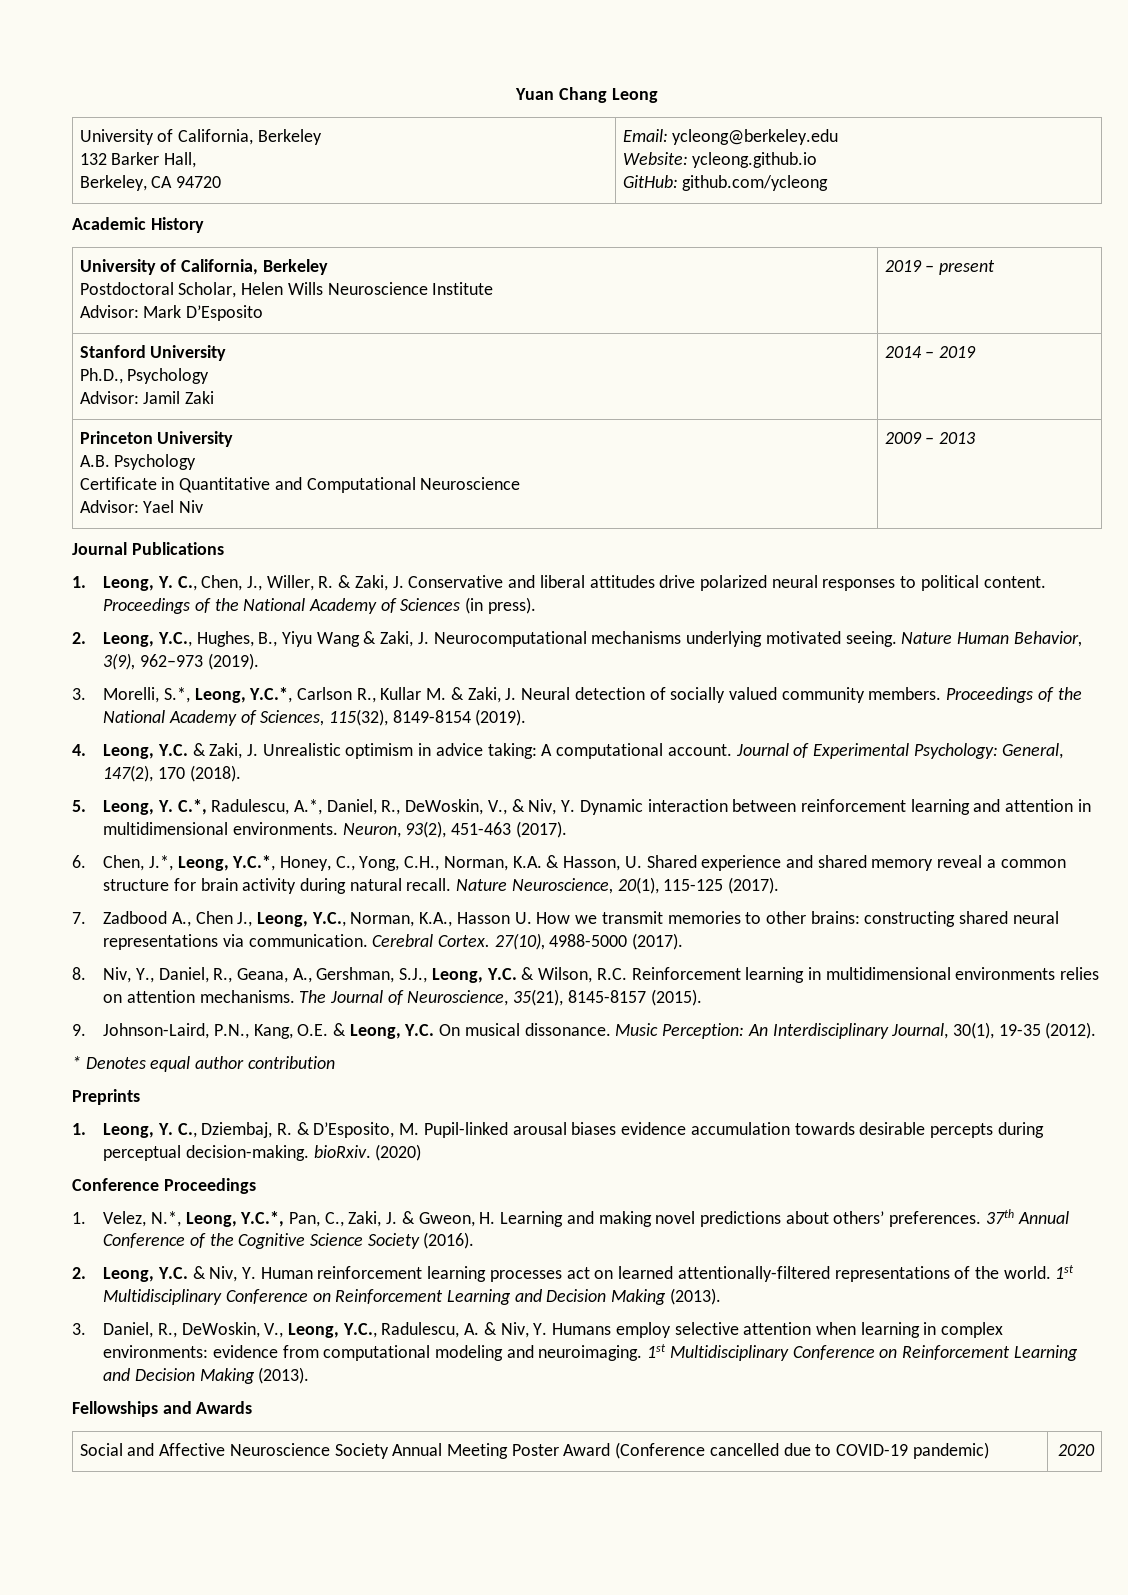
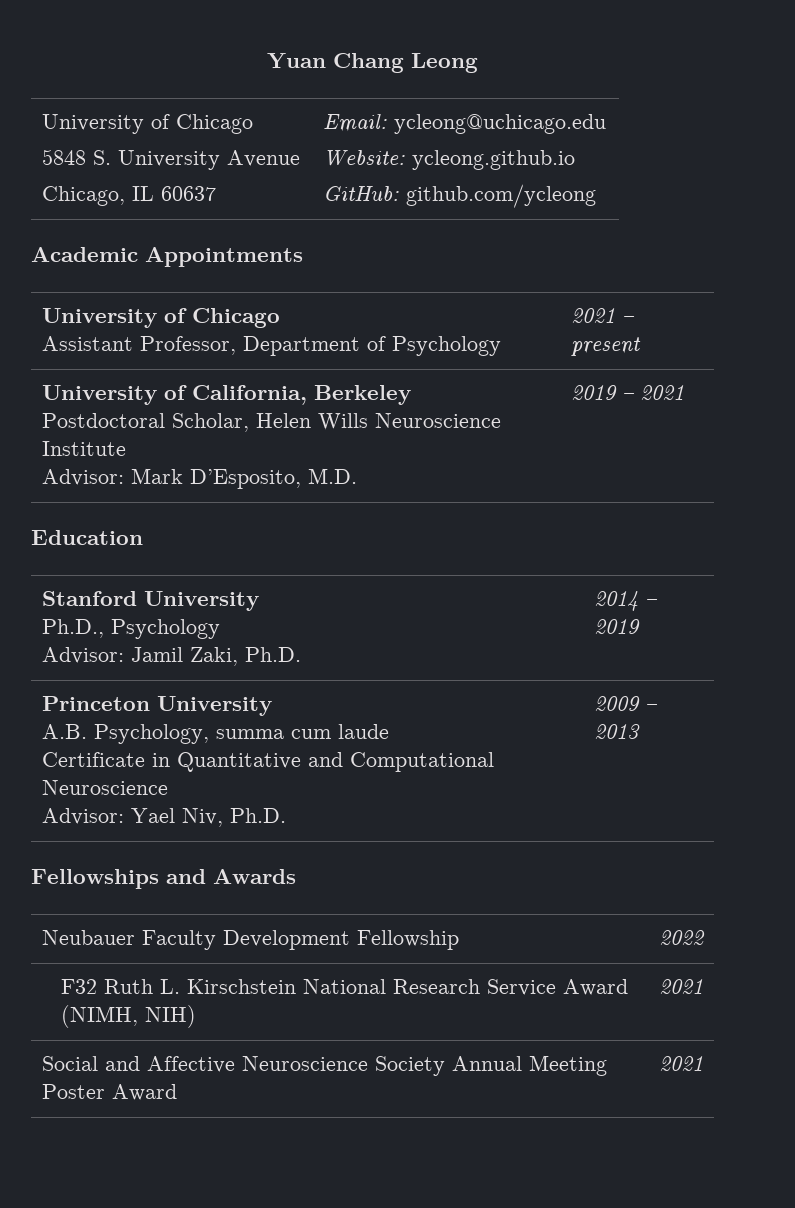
[178,129,322,145] [79,152,197,168] [79,175,222,191] California, Berkeley // 132 Barker Hall, // Berkeley, CA 94720 -> [175,114,253,134] [41,149,300,170] [41,186,216,206] Chicago // 5848 S. University Avenue // Chicago, IL 60637
[672,129,839,145] ycleong@berkeley.edu -> [393,114,606,134] ycleong@uchicago.edu
[150,217,204,233] History -> [145,247,303,267] [41,308,280,328] [41,336,501,356] [570,308,635,323] [570,337,641,356] Appointments // University of Chicago // Assistant Professor, Department of Psychology | 2021 – present
[186,305,264,321] D’Esposito -> [189,468,357,489] D’Esposito, M.D.
[939,260,996,275] present -> [639,385,684,400] [31,530,143,545] 2021 // Education
[185,391,215,404] Zaki -> [189,647,301,666] Zaki, Ph.D.
[114,454,197,470] Psychology -> [93,724,389,744] Psychology, summa cum laude
[179,500,204,513] Niv -> [181,808,286,827] Niv, Ph.D.
[72,542,224,555] [72,575,1046,591] [103,597,536,614] [72,631,1082,647] [103,653,259,670] [72,687,1082,703] [103,709,527,726] [72,743,1064,759] [103,765,241,782] [72,799,1091,815] [103,821,567,838] [72,855,1066,871] [103,877,780,894] [72,911,1059,927] [103,933,684,950] [72,967,1100,983] [103,989,702,1006] [72,1022,1097,1039] [72,1056,335,1072] [72,1089,140,1105] [72,1122,1044,1138] [103,1144,422,1161] [72,1178,256,1194] [72,1209,1069,1227] [103,1232,475,1249] [72,1265,1075,1282] [103,1288,721,1305] [72,1322,1004,1338] [103,1344,1078,1361] [103,1367,310,1384] [72,1401,253,1417] Journal Publications // 1. Leong, Y. C., Chen, J., Willer, R. & Zaki, J. Conservative and liberal attitudes drive polarized neural responses to political content. Proceedings of the National Academy of Sciences (in press). // 2. Leong, Y.C., Hughes, B., Yiyu Wang & Zaki, J. Neurocomputational mechanisms underlying motivated seeing. Nature Human Behavior, 3(9), 962–973 (2019). // 3. Morelli, S.*, Leong, Y.C.*, Carlson R., Kullar M. & Zaki, J. Neural detection of socially valued community members. Proceedings of the National Academy of Sciences, 115(32), 8149-8154 (2019). // 4. Leong, Y.C. & Zaki, J. Unrealistic optimism in advice taking: A computational account. Journal of Experimental Psychology: General, 147(2), 170 (2018). // 5. Leong, Y. C.*, Radulescu, A.*, Daniel, R., DeWoskin, V., & Niv, Y. Dynamic interaction between reinforcement learning and attention in multidimensional environments. Neuron, 93(2), 451-463 (2017). // 6. Chen, J.*, Leong, Y.C.*, Honey, C., Yong, C.H., Norman, K.A. & Hasson, U. Shared experience and shared memory reveal a common structure for brain activity during natural recall. Nature Neuroscience, 20(1), 115-125 (2017). // 7. Zadbood A., Chen J., Leong, Y.C., Norman, K.A., Hasson U. How we transmit memories to other brains: constructing shared neural representations via communication. Cerebral Cortex. 27(10), 4988-5000 (2017). // 8. Niv, Y., Daniel, R., Geana, A., Gershman, S.J., Leong, Y.C. & Wilson, R.C. Reinforcement learning in multidimensional environments relies on attention mechanisms. The Journal of Neuroscience, 35(21), 8145-8157 (2015). // 9. Johnson-Laird, P.N., Kang, O.E. & Leong, Y.C. On musical dissonance. Music Perception: An Interdisciplinary Journal, 30(1), 19-35 (2012). // * Denotes equal author contribution // Preprints // 1. Leong, Y. C., Dziembaj, R. & D’Esposito, M. Pupil-linked arousal biases evidence accumulation towards desirable percepts during perceptual decision-making. bioRxiv. (2020) // Conference Proceedings // 1. Velez, N.*, Leong, Y.C.*, Pan, C., Zaki, J. & Gweon, H. Learning and making novel predictions about others’ preferences. 37th Annual Conference of the Cognitive Science Society (2016). // 2. Leong, Y.C. & Niv, Y. Human reinforcement learning processes act on learned attentionally-filtered representations of the world. 1st Multidisciplinary Conference on Reinforcement Learning and Decision Making (2013). // 3. Daniel, R., DeWoskin, V., Leong, Y.C., Radulescu, A. & Niv, Y. Humans employ selective attention when learning in complex environments: evidence from computational modeling and neuroimaging. 1st Multidisciplinary Conference on Reinforcement Learning and Decision Making (2013). // Fellowships and Awards -> [31,869,296,889] [41,930,459,950] [659,930,706,945] [61,979,629,996] [61,1005,197,1028] [659,979,704,994] Fellowships and Awards // Neubauer Faculty Development Fellowship | 2022 // F32 Ruth L. Kirschstein National Research Service Award (NIMH, NIH) | 2021
[615,1442,989,1459] [1058,1444,1096,1456] (Conference cancelled due to COVID-19 pandemic) | 2020 -> [659,1056,704,1071] | 2021

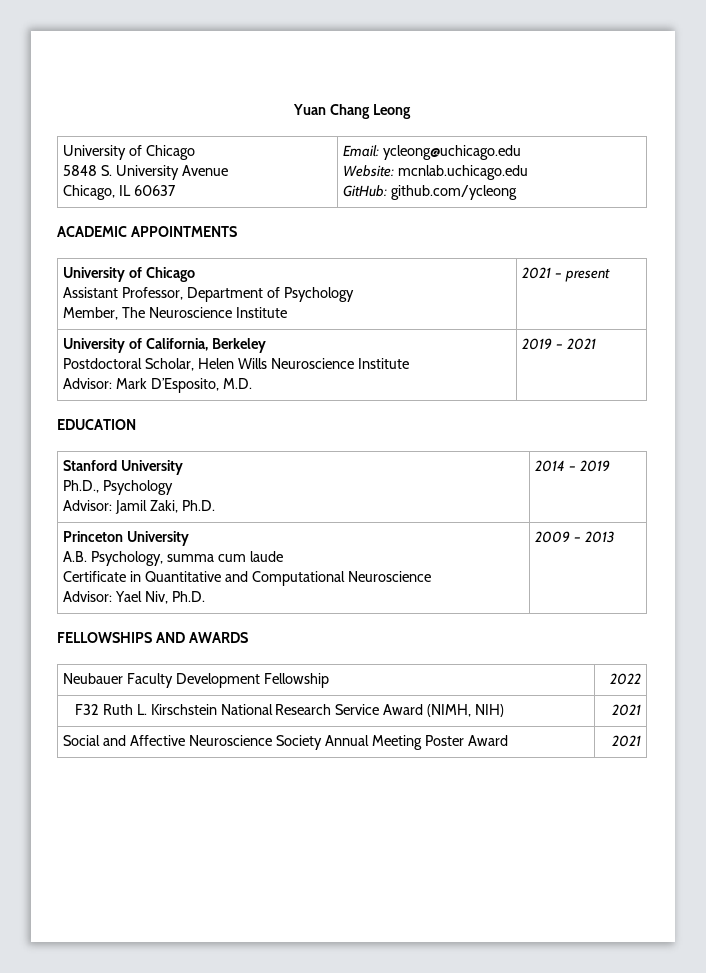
[411,150,575,170] ycleong.github.io -> [398,165,529,180] mcnlab.uchicago.edu
[31,247,303,267] Academic Appointments -> [57,226,237,237] ACADEMIC APPOINTMENTS
(501, 346) none -> [63,307,288,320] // Member, The Neuroscience Institute
[31,530,143,545] Education -> [57,419,136,430] EDUCATION
[31,869,296,889] Fellowships and Awards -> [57,632,248,643] FELLOWSHIPS AND AWARDS

